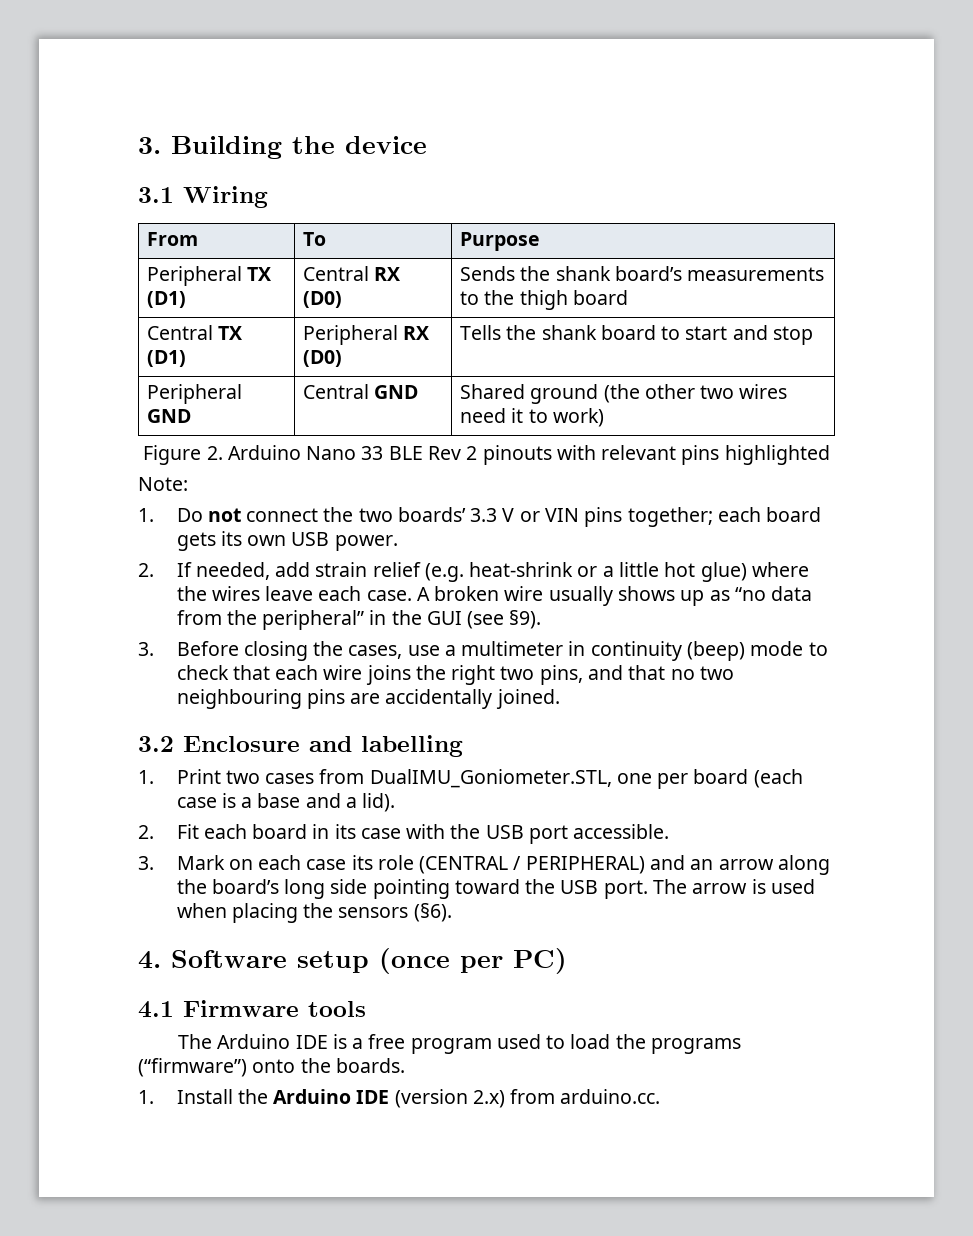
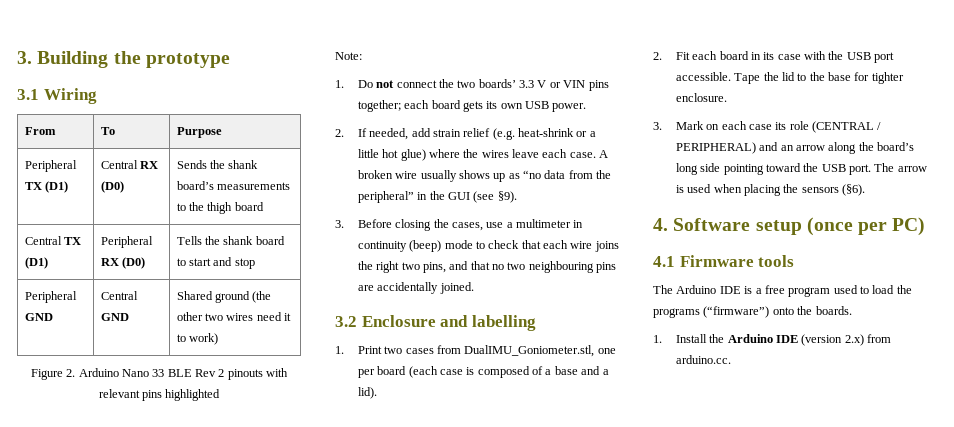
[345,136,427,154] device -> [145,53,230,68] prototype
[369,769,612,788] DualIMU_Goniometer.STL, -> [464,345,595,357] DualIMU_Goniometer.stl,
(236, 800) none -> [477,366,544,378] composed of
(670, 831) none -> [734,72,904,84] [675,93,727,102] Tape the lid to the base for tighter enclosure.

